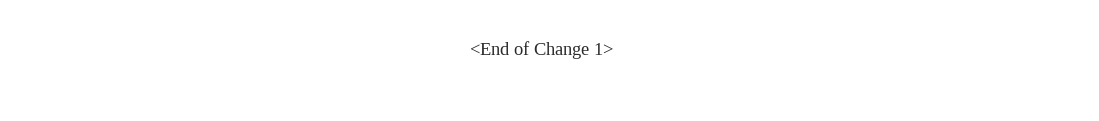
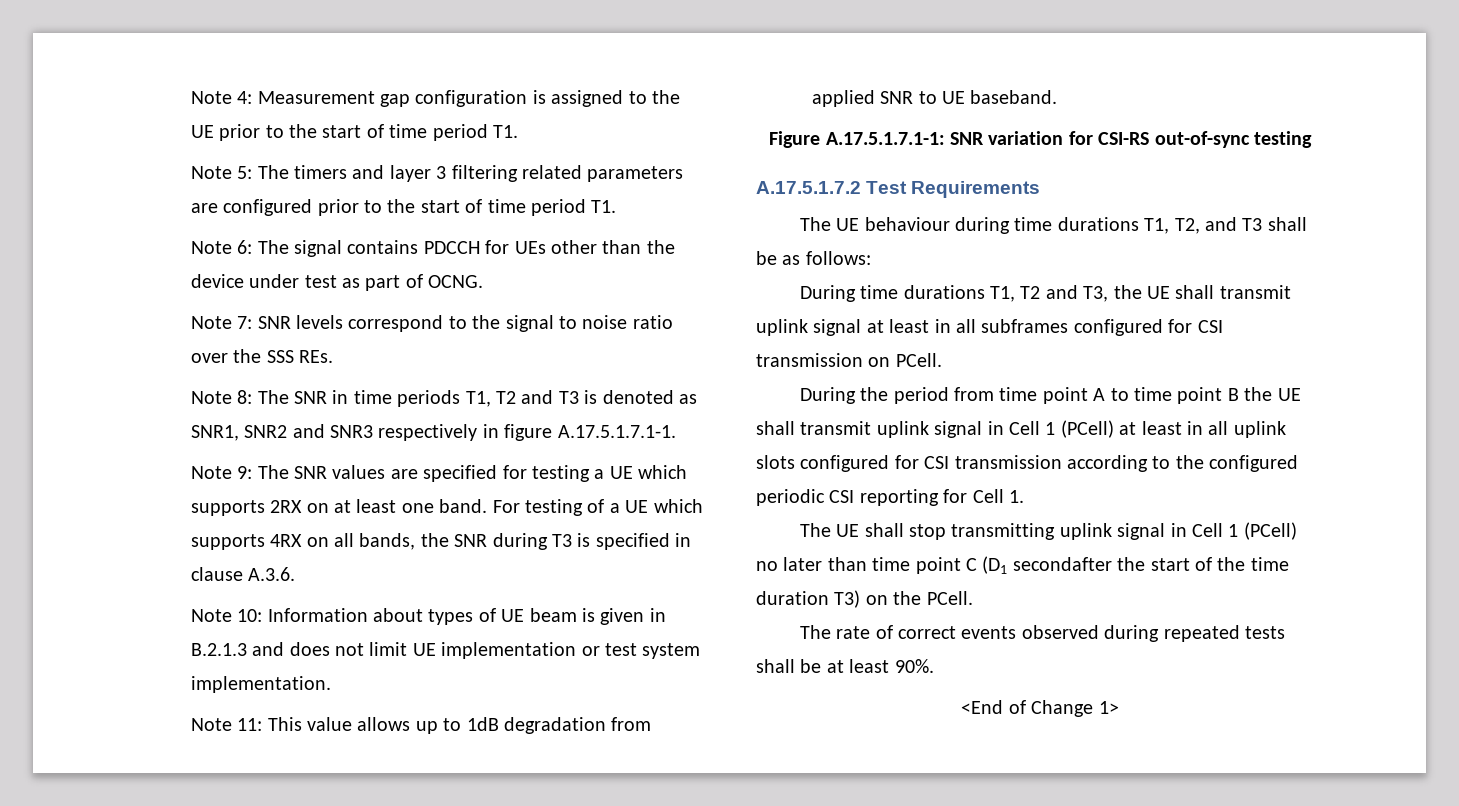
(470, 48) none -> [190,90,681,107] [190,124,519,141] [190,165,684,182] [190,199,617,216] [190,240,675,257] [190,274,484,291] [190,315,673,332] [190,349,334,363] [190,390,698,407] [190,424,676,441] [190,465,688,482] [190,499,703,516] [190,533,692,550] [190,567,296,581] [190,608,666,625] [190,642,701,659] [190,676,331,693] [190,717,652,734] [811,90,1058,107] [769,131,1312,148] [756,181,1041,198] [799,217,1307,234] [756,251,871,265] [799,285,1291,302] [756,319,1223,336] [756,353,942,367] [799,387,1301,404] [756,420,1286,438] [756,455,1299,472] [756,489,1024,506] [799,522,1297,540] [756,556,1289,574] [756,590,973,608] [799,625,1286,642] [756,659,934,673] Note 4: Measurement gap configuration is assigned to the UE prior to the start of time period T1. // Note 5: The timers and layer 3 filtering related parameters are configured prior to the start of time period T1. // Note 6: The signal contains PDCCH for UEs other than the device under test as part of OCNG. // Note 7: SNR levels correspond to the signal to noise ratio over the SSS REs. // Note 8: The SNR in time periods T1, T2 and T3 is denoted as SNR1, SNR2 and SNR3 respectively in figure A.17.5.1.7.1-1. // Note 9: The SNR values are specified for testing a UE which supports 2RX on at least one band. For testing of a UE which supports 4RX on all bands, the SNR during T3 is specified in clause A.3.6. // Note 10: Information about types of UE beam is given in B.2.1.3 and does not limit UE implementation or test system implementation. // Note 11: This value allows up to 1dB degradation from applied SNR to UE baseband. // Figure A.17.5.1.7.1-1: SNR variation for CSI-RS out-of-sync testing // A.17.5.1.7.2 Test Requirements // The UE behaviour during time durations T1, T2, and T3 shall be as follows: // During time durations T1, T2 and T3, the UE shall transmit uplink signal at least in all subframes configured for CSI transmission on PCell. // During the period from time point A to time point B the UE shall transmit uplink signal in Cell 1 (PCell) at least in all uplink slots configured for CSI transmission according to the configured periodic CSI reporting for Cell 1. // The UE shall stop transmitting uplink signal in Cell 1 (PCell) no later than time point C (D1 secondafter the start of the time duration T3) on the PCell. // The rate of correct events observed during repeated tests shall be at least 90%. //

